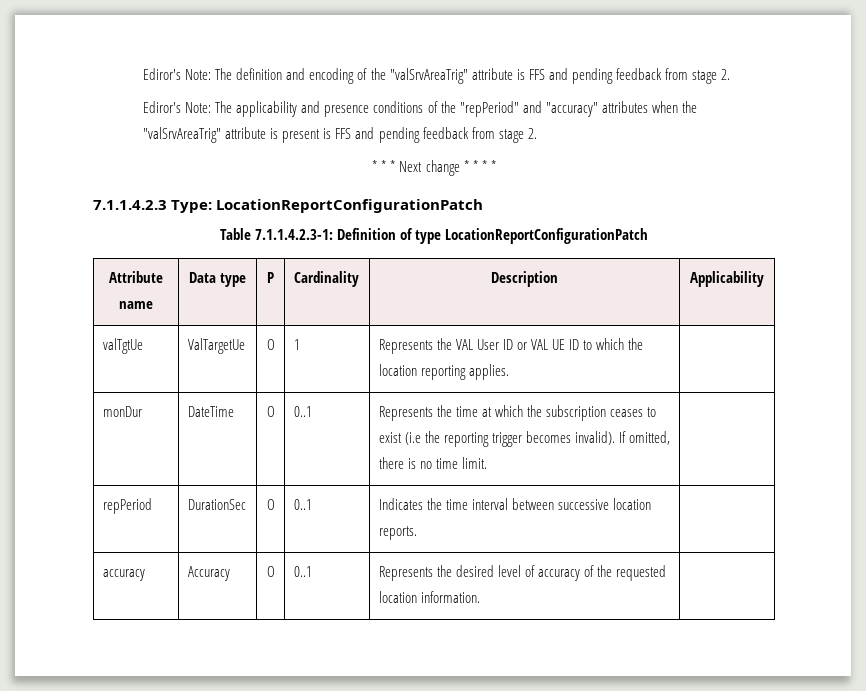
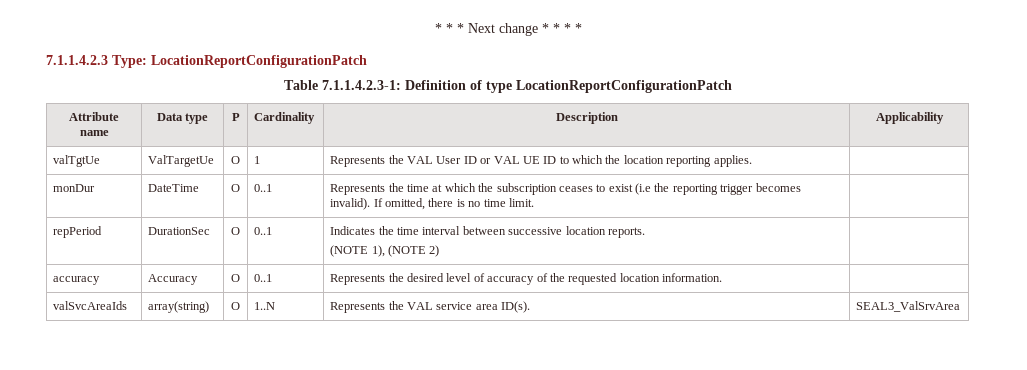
[143,68,731,84] [143,101,697,117] [143,127,537,143] Ediror's Note: The definition and encoding of the "valSrvAreaTrig" attribute is FFS and pending feedback from stage 2. // Ediror's Note: The applicability and presence conditions of the "repPeriod" and "accuracy" attributes when the "valSrvAreaTrig" attribute is present is FFS and pending feedback from stage 2. // -> (434, 28) none
(417, 533) none -> [330,245,440,257] // (NOTE 1), (NOTE 2)
(480, 597) none -> [53,301,128,310] [148,301,210,313] [231,302,240,310] [254,302,276,310] [330,301,531,313] [856,301,961,312] // valSvcAreaIds | array(string) | O | 1..N | Represents the VAL service area ID(s). | SEAL3_ValSrvArea

